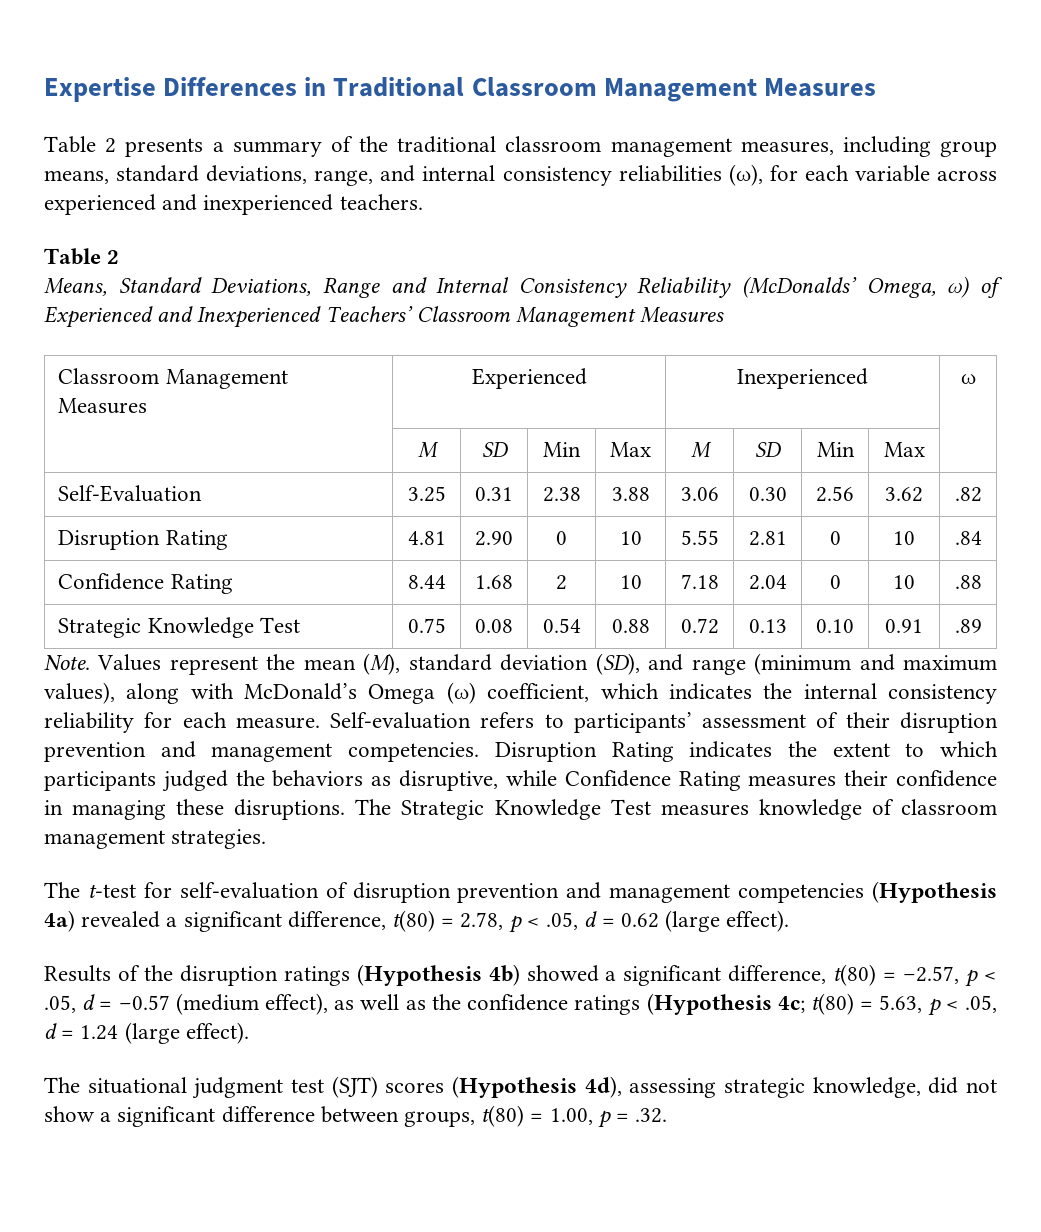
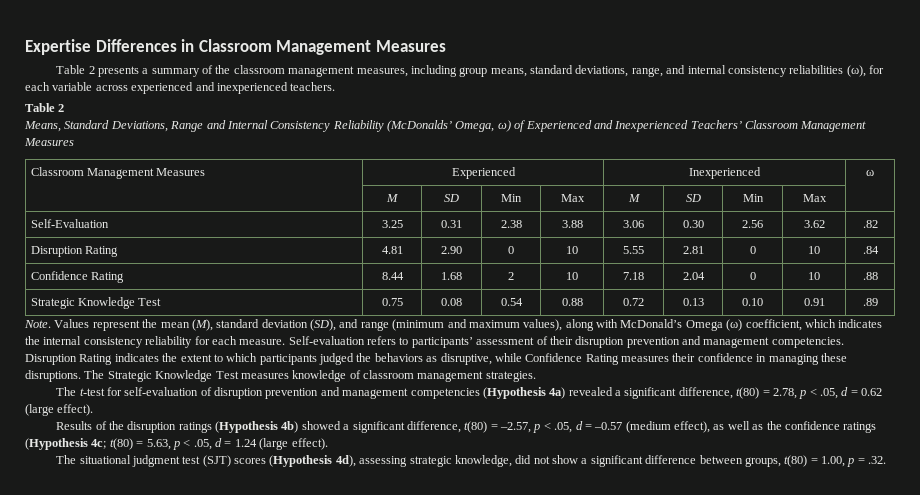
[333,77,465,97] Traditional -> (195, 45) none
[397,136,497,153] traditional -> (231, 69) none

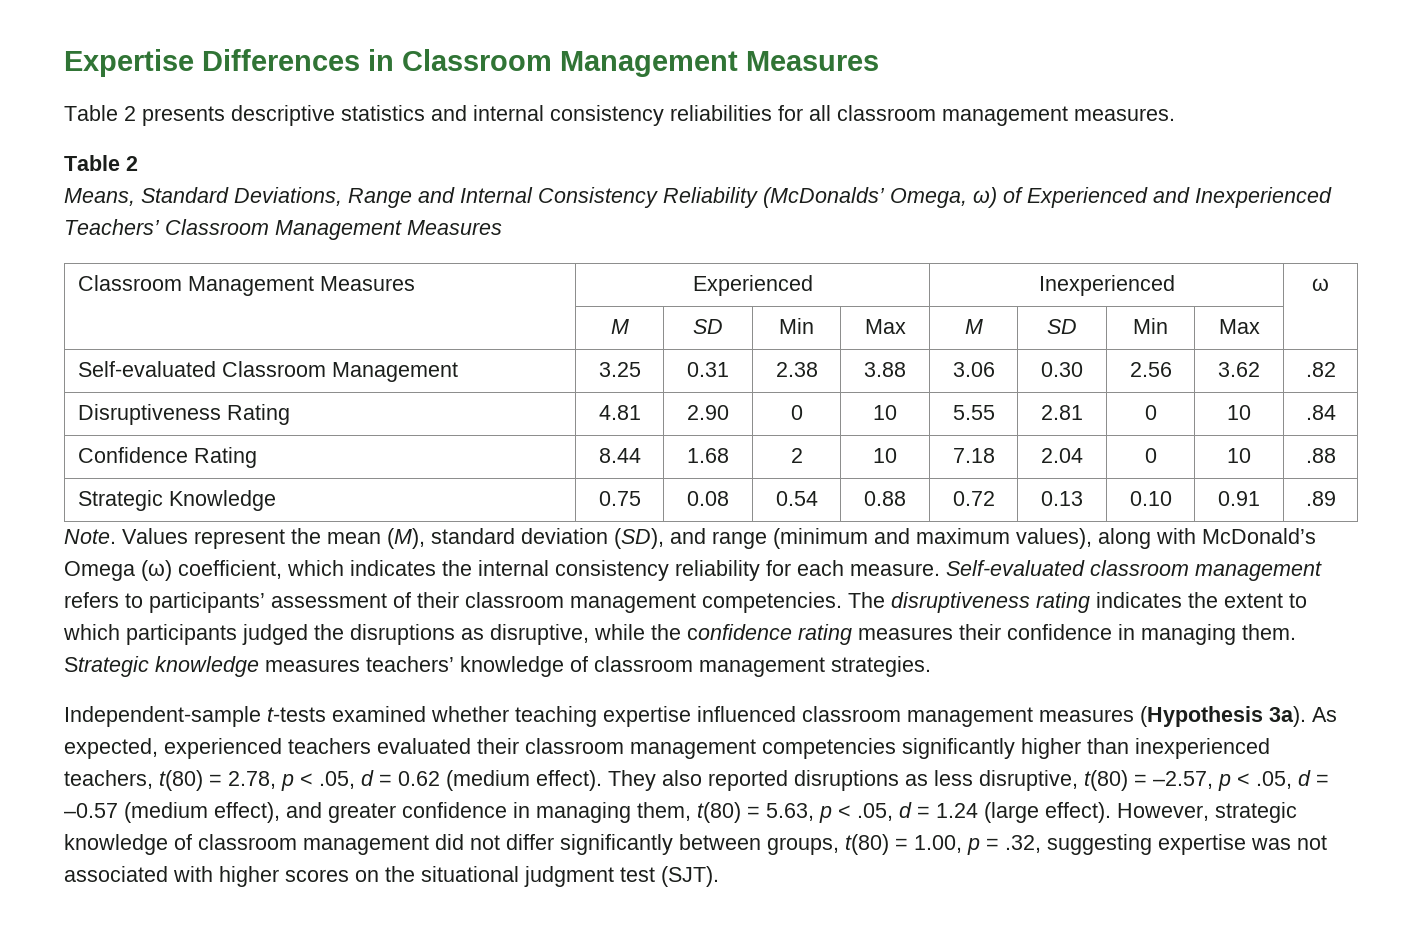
[142,65,885,77] [25,82,336,94] a summary of the classroom management measures, including group means, standard deviations, range, and internal consistency reliabilities (ω), for each variable across experienced and inexperienced teachers. -> [231,105,1175,126] descriptive statistics and internal consistency reliabilities for all classroom management measures.
[30,219,109,228] Self-Evaluation -> [78,361,459,382] Self-evaluated Classroom Management
[30,246,83,257] Disruption -> [78,404,222,425] Disruptiveness
[138,298,162,306] Test -> (277, 500) none
[288,336,365,345] Self-evaluation -> [946,560,1322,581] Self-evaluated classroom management
[575,336,844,348] [25,354,113,365] disruption prevention and management competencies. Disruption Rating -> [465,592,1090,613] classroom management competencies. The disruptiveness rating
[374,353,423,362] behaviors -> [350,624,455,645] disruptions
[525,353,619,365] Confidence Rating -> [651,624,852,645] the confidence rating
[820,353,847,362] [25,370,289,382] these disruptions. The Strategic Knowledge Test measures -> [1242,624,1296,640] [64,656,454,677] them. Strategic knowledge measures teachers’
[56,387,733,399] The t-test for self-evaluation of disruption prevention and management competencies (Hypothesis 4a) revealed a significant difference, -> [64,706,1337,727] [64,738,1270,759] [64,770,153,789] Independent-sample t-tests examined whether teaching expertise influenced classroom management measures (Hypothesis 3a). As expected, experienced teachers evaluated their classroom management competencies significantly higher than inexperienced teachers,
[25,404,94,416] [56,421,461,433] (large effect). // Results of the disruption ratings (Hypothesis 4b) showed a significant difference, -> [446,770,1078,791] (medium effect). They also reported disruptions as less disruptive,
[713,421,877,433] [25,438,107,450] as well as the confidence ratings (Hypothesis 4c; -> [286,802,691,823] and greater confidence in managing them,
[56,455,697,467] // The situational judgment test (SJT) scores (Hypothesis 4d), assessing strategic knowledge, did not show a significant difference -> [1117,802,1297,823] [64,834,673,855] However, strategic knowledge of classroom management did not differ significantly
[868,456,887,464] .32. -> [1005,834,1327,855] [64,866,719,887] .32, suggesting expertise was not associated with higher scores on the situational judgment test (SJT).

